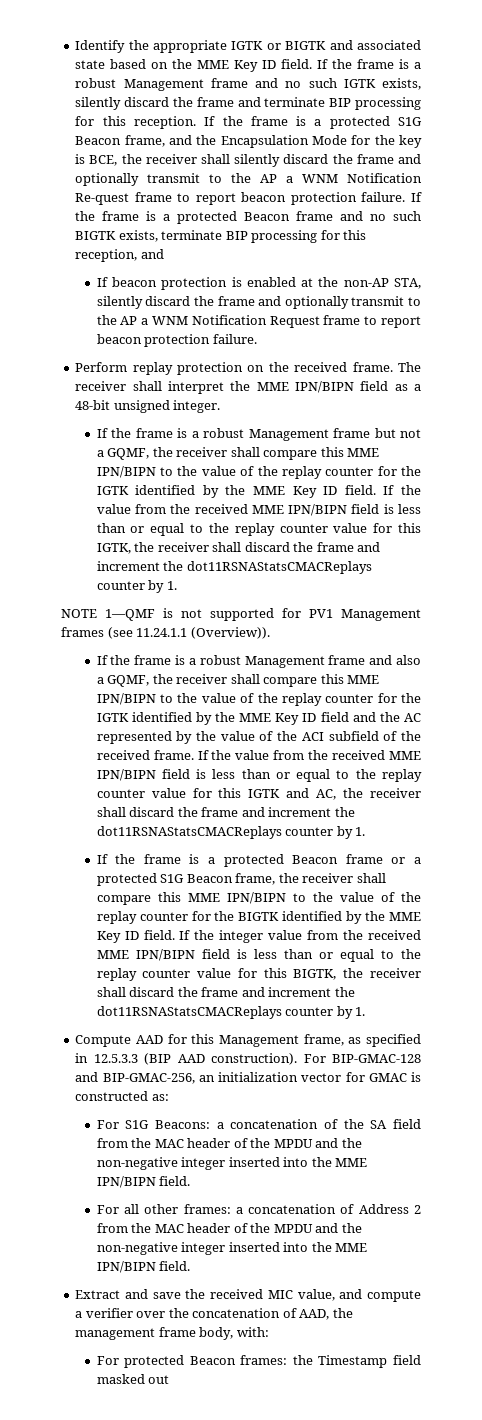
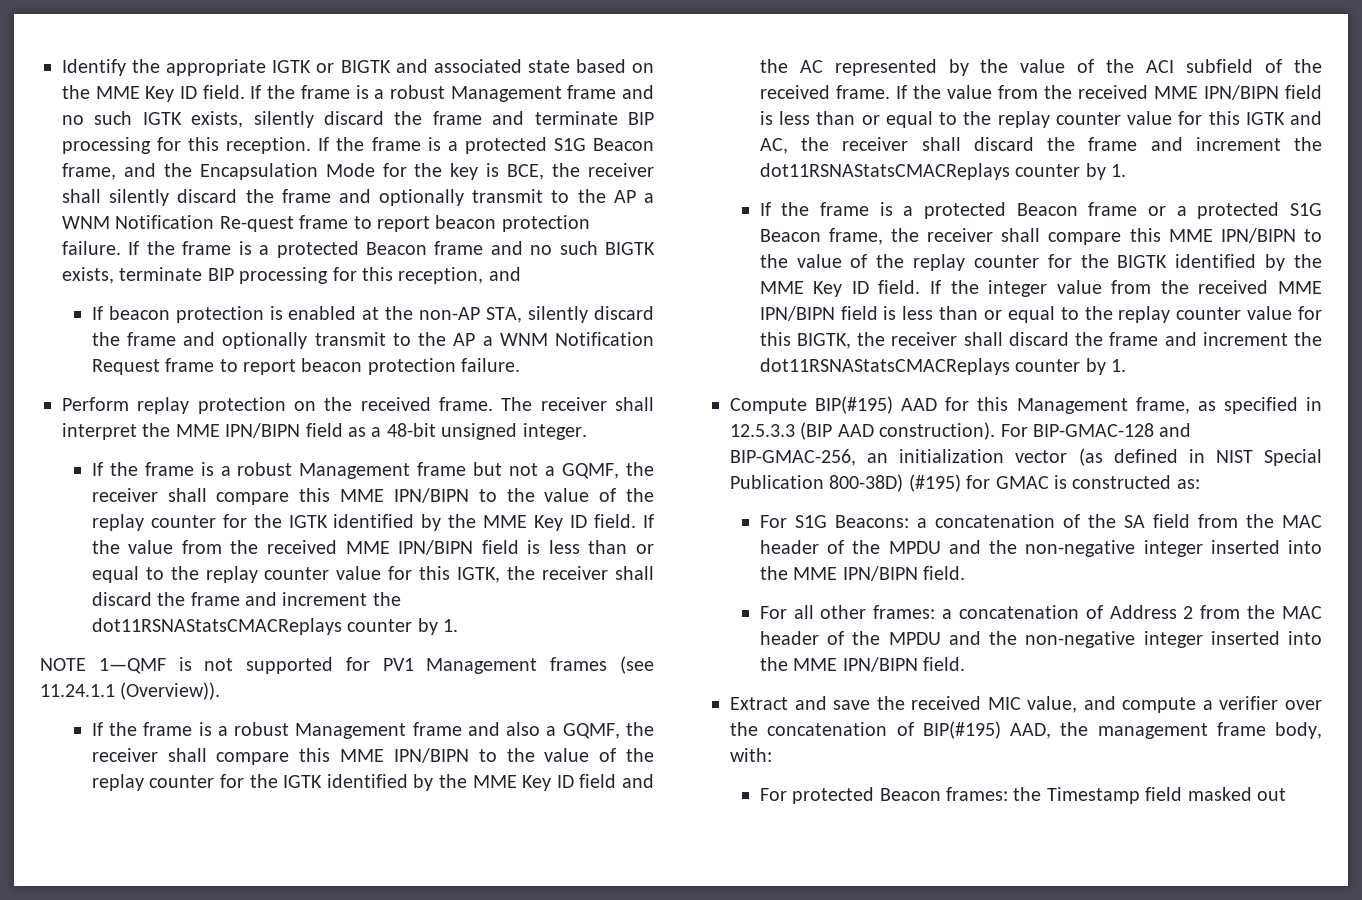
(132, 1041) none -> [815,396,894,414] BIP(#195)
(342, 1077) none -> [1078,448,1322,466] [730,474,961,492] (as defined in NIST Special Publication 800-38D) (#195)
(297, 1313) none -> [922,721,1001,739] BIP(#195)

